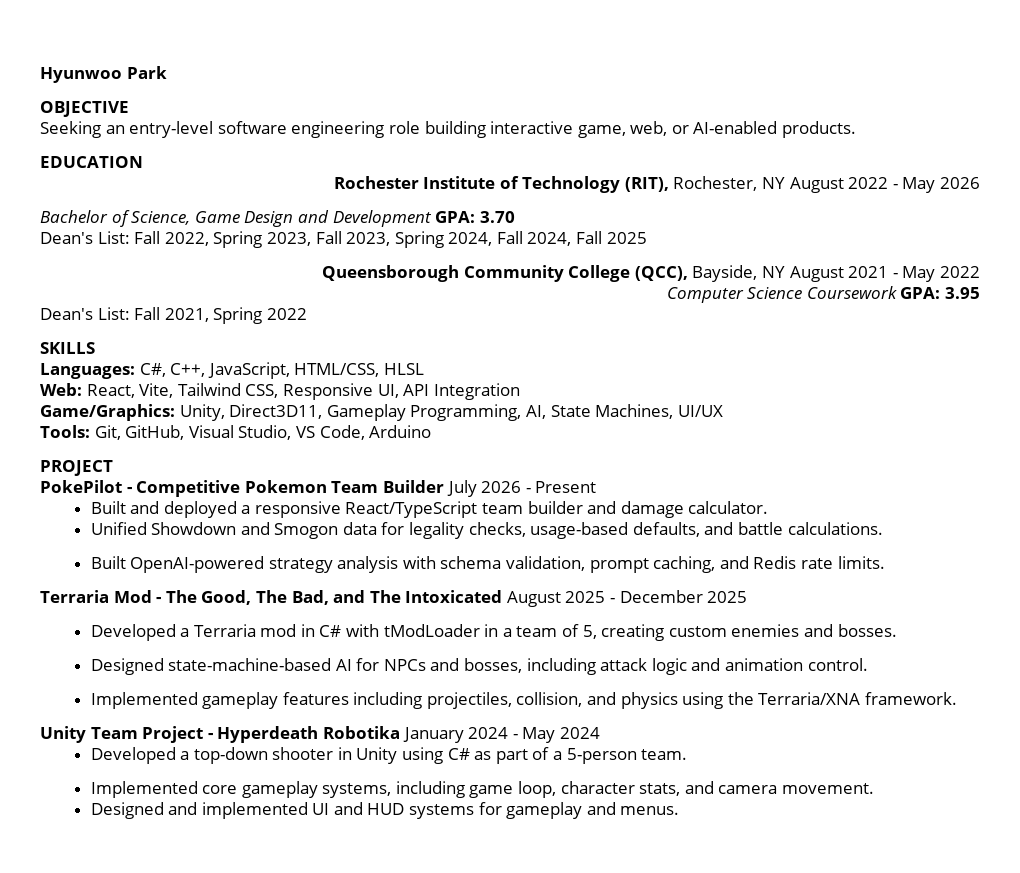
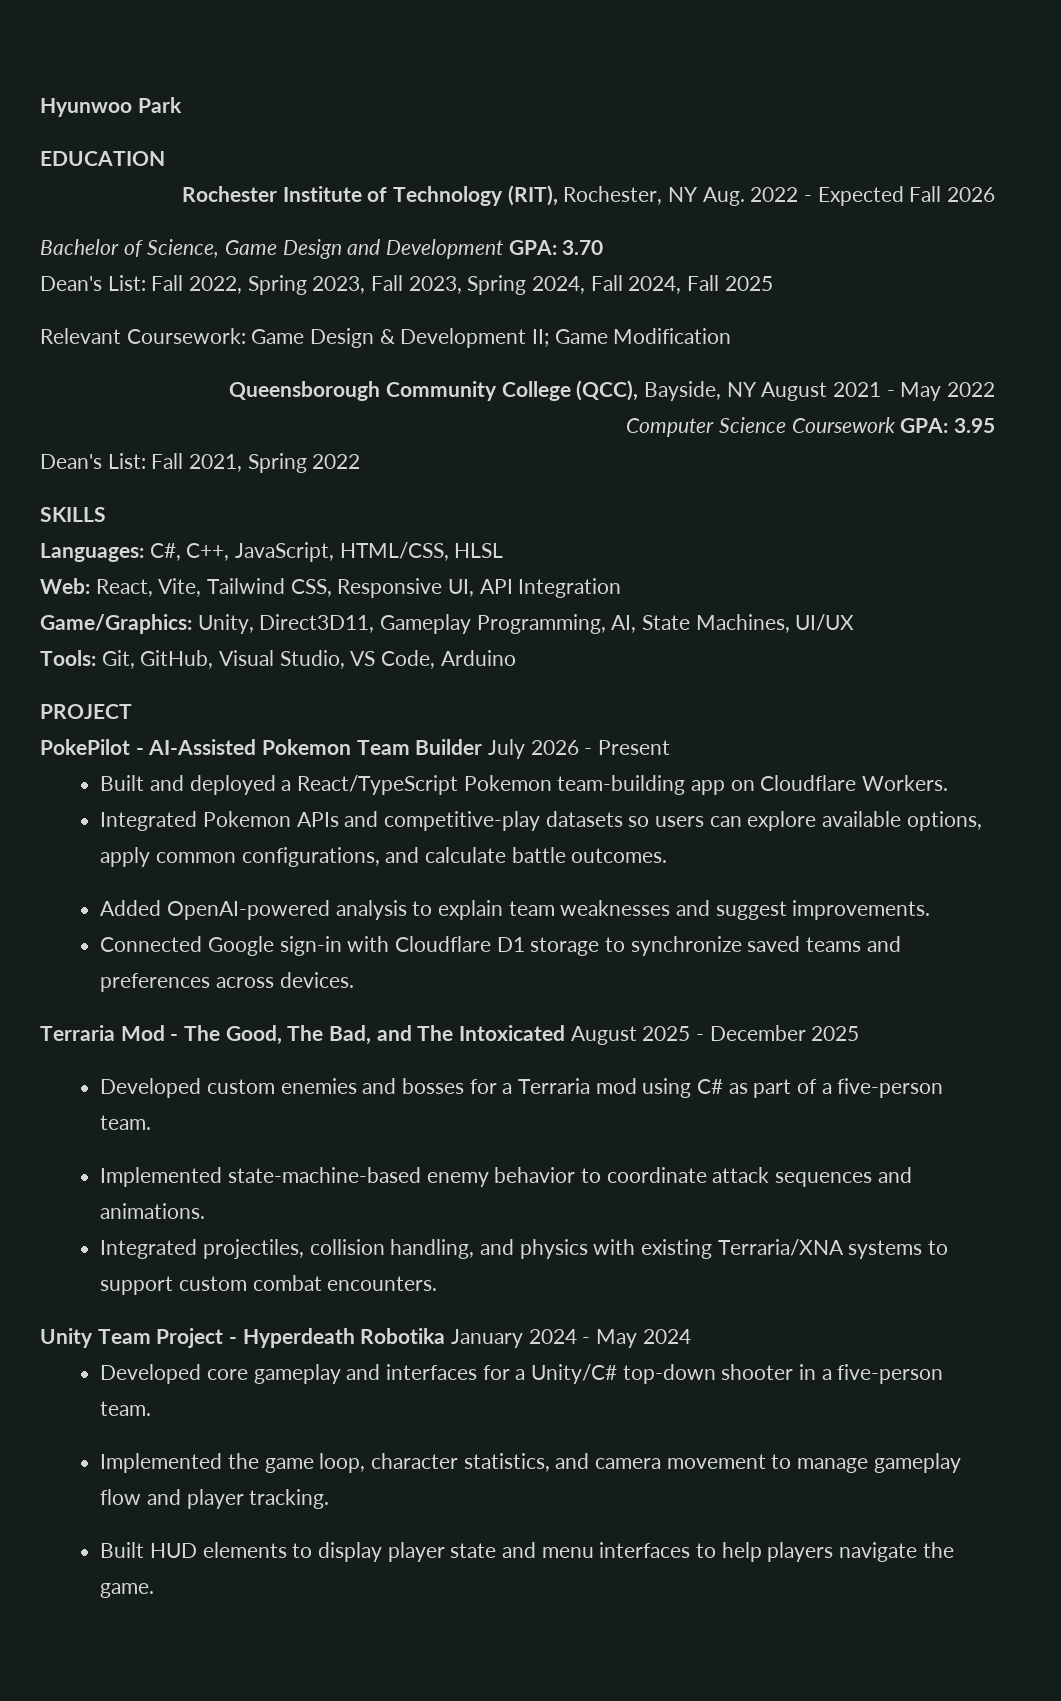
[40,101,129,117] [40,121,857,138] // OBJECTIVE // Seeking an entry-level software engineering role building interactive game, web, or AI-enabled products. -> (182, 105) none
[789,177,844,193] August -> [702,187,745,206] Aug.
[902,177,936,193] May -> [817,186,942,206] Expected Fall
(647, 238) none -> [40,328,732,348] // Relevant Coursework: Game Design & Development II; Game Modification
[136,480,241,497] Competitive -> [148,739,257,755] AI-Assisted
[254,501,769,518] [90,522,883,539] [90,556,885,573] responsive React/TypeScript team builder and damage calculator. // Unified Showdown and Smogon data for legality checks, usage-based defaults, and battle calculations. // Built OpenAI-powered strategy analysis with schema validation, prompt caching, and Redis rate limits. -> [296,775,948,795] [100,811,982,831] [100,847,668,867] [100,900,931,920] [100,936,901,956] [100,972,354,992] React/TypeScript Pokemon team-building app on Cloudflare Workers. // Integrated Pokemon APIs and competitive-play datasets so users can explore available options, apply common configurations, and calculate battle outcomes. // Added OpenAI-powered analysis to explain team weaknesses and suggest improvements. // Connected Google sign-in with Cloudflare D1 storage to synchronize saved teams and preferences across devices.
[180,624,897,641] [90,658,868,675] [90,692,957,709] a Terraria mod in C# with tModLoader in a team of 5, creating custom enemies and bosses. // Designed state-machine-based AI for NPCs and bosses, including attack logic and animation control. // Implemented gameplay features including projectiles, collision, and physics using the Terraria/XNA framework. -> [206,1078,944,1098] [100,1115,152,1130] [100,1167,912,1187] [100,1203,206,1219] [100,1239,948,1259] [100,1275,438,1295] custom enemies and bosses for a Terraria mod using C# as part of a five-person team. // Implemented state-machine-based enemy behavior to coordinate attack sequences and animations. // Integrated projectiles, collision handling, and physics with existing Terraria/XNA systems to support custom combat encounters.
[180,747,688,764] [90,781,465,798] a top-down shooter in Unity using C# as part of a 5-person team. // Implemented core gameplay systems, including -> [206,1364,944,1384] [100,1401,152,1416] [100,1453,259,1473] core gameplay and interfaces for a Unity/C# top-down shooter in a five-person team. // Implemented the
[639,783,681,796] stats, -> [463,1453,550,1472] statistics,
[781,783,874,794] [90,802,680,819] movement. // Designed and implemented UI and HUD systems for gameplay and menus. -> [666,1453,961,1473] [100,1489,330,1509] [100,1542,954,1562] [100,1583,155,1598] movement to manage gameplay flow and player tracking. // Built HUD elements to display player state and menu interfaces to help players navigate the game.

